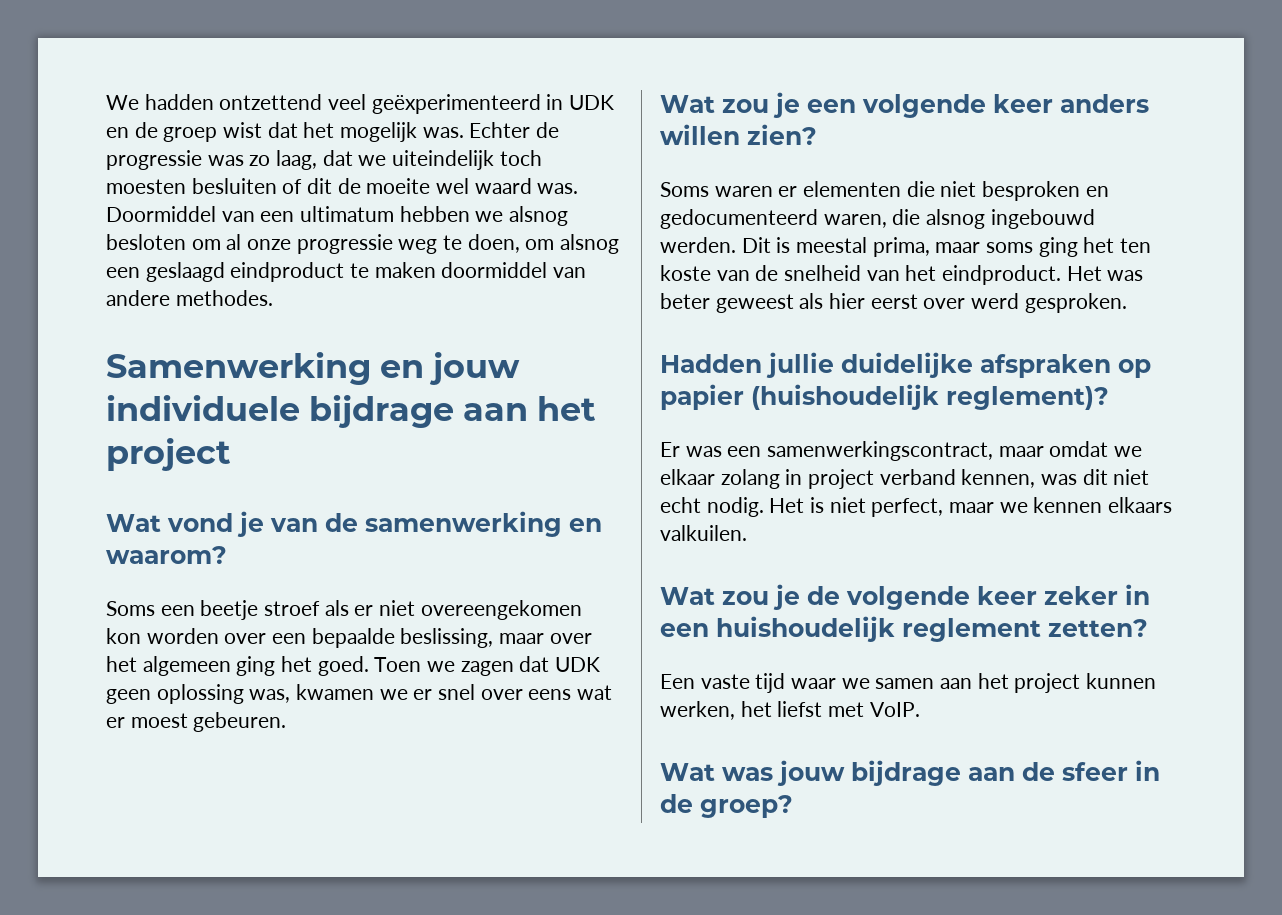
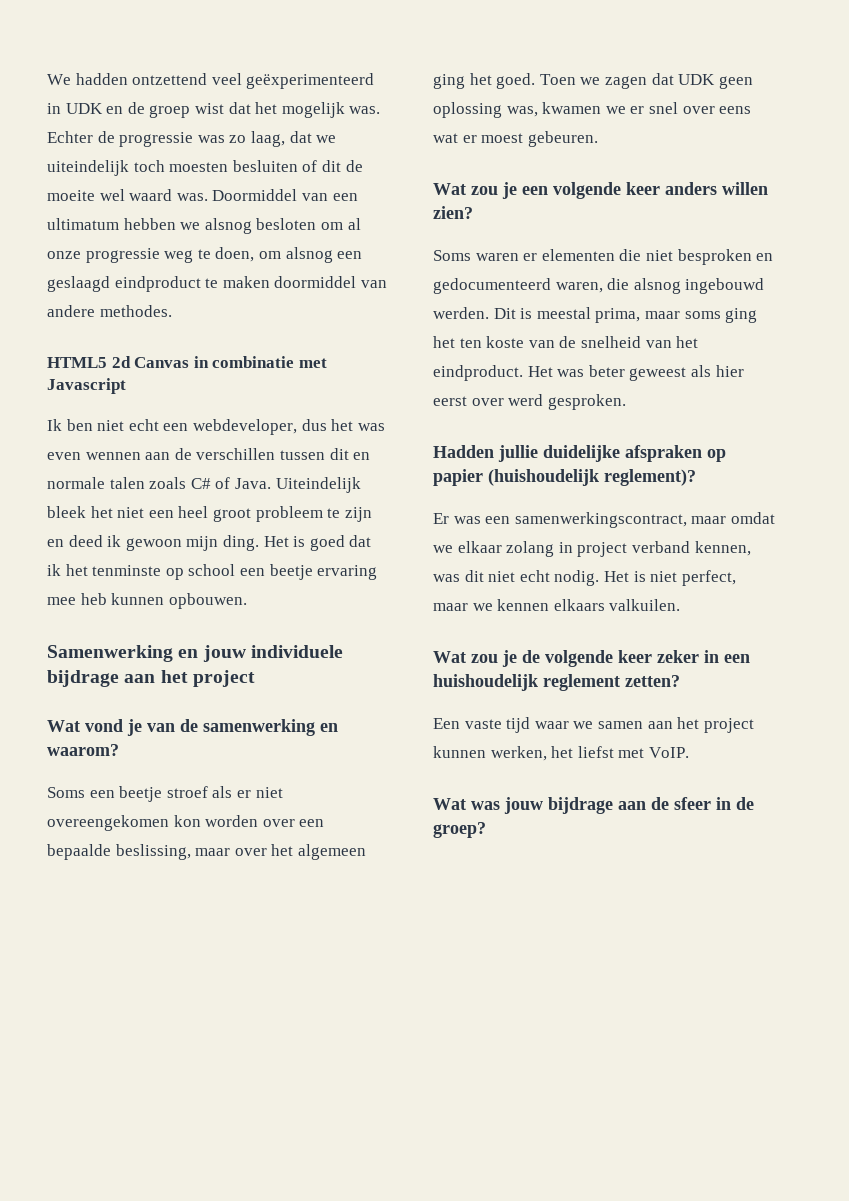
(273, 298) none -> [47,356,327,368] [47,378,126,394] [47,419,385,435] [47,448,371,460] [47,477,361,493] [47,506,372,522] [47,535,372,551] [47,564,378,580] [47,593,247,609] // HTML5 2d Canvas in combinatie met Javascript // Ik ben niet echt een webdeveloper, dus het was even wennen aan de verschillen tussen dit en normale talen zoals C# of Java. Uiteindelijk bleek het niet een heel groot probleem te zijn en deed ik gewoon mijn ding. Het is goed dat ik het tenminste op school een beetje ervaring mee heb kunnen opbouwen.

